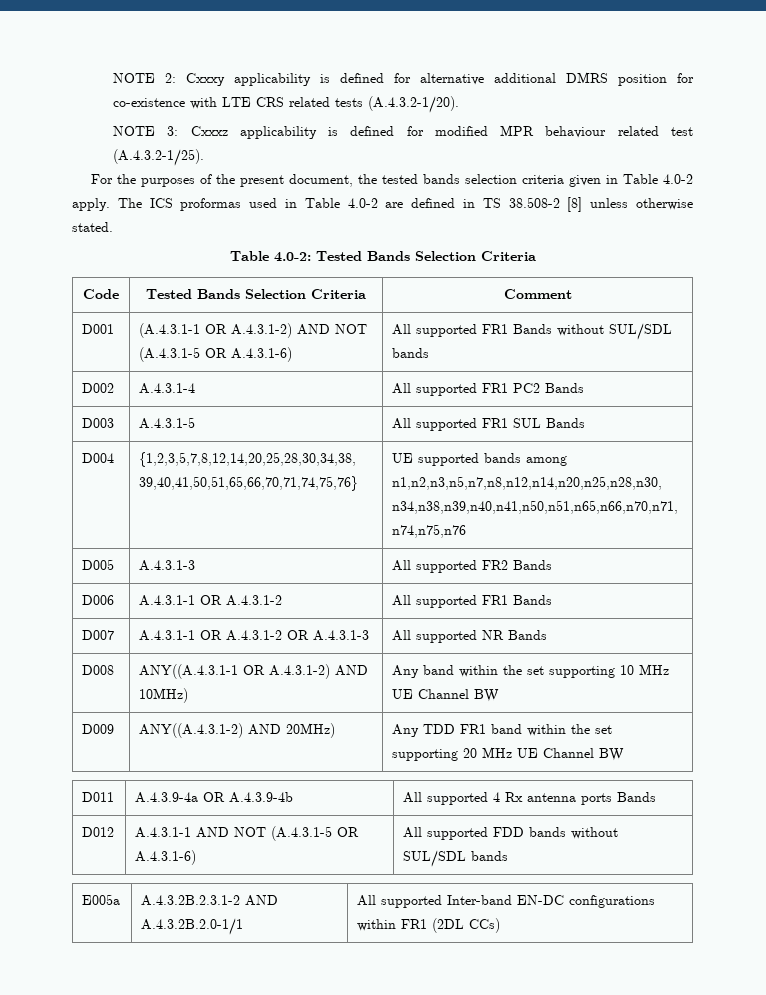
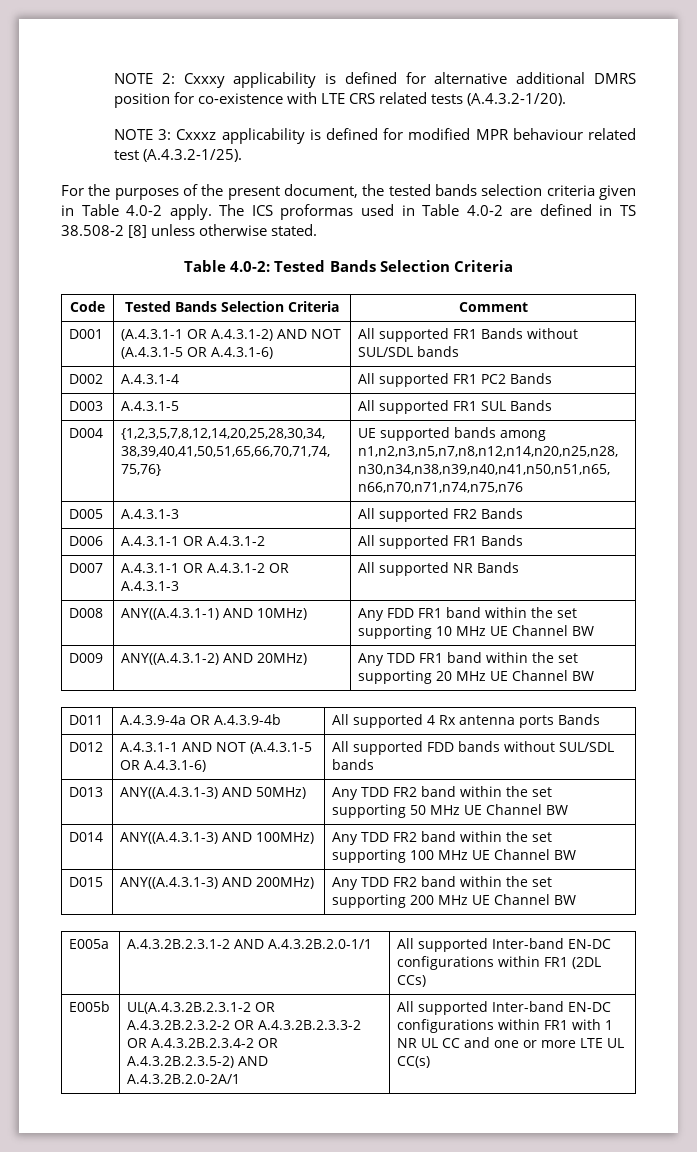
[139,664,331,679] ANY((A.4.3.1-1 OR A.4.3.1-2) -> [121,608,220,620] ANY((A.4.3.1-1)
(420, 671) none -> [387,608,443,618] FDD FR1
(509, 856) none -> [69,787,104,797] [120,787,307,799] [332,786,553,800] [332,804,569,818] [69,832,104,842] [120,832,315,844] [332,831,553,845] [332,849,577,863] [69,877,104,887] [120,877,315,889] [332,876,553,890] [332,894,577,908] // D013 | ANY((A.4.3.1-3) AND 50MHz) | Any TDD FR2 band within the set supporting 50 MHz UE Channel BW // D014 | ANY((A.4.3.1-3) AND 100MHz) | Any TDD FR2 band within the set supporting 100 MHz UE Channel BW // D015 | ANY((A.4.3.1-3) AND 200MHz) | Any TDD FR2 band within the set supporting 200 MHz UE Channel BW
(501, 925) none -> [69,1001,111,1012] [127,1002,276,1014] [127,1020,362,1030] [127,1038,279,1048] [127,1056,269,1068] [127,1074,241,1084] [397,1001,612,1015] [397,1019,614,1033] [397,1037,625,1048] [397,1056,431,1068] // E005b | UL(A.4.3.2B.2.3.1-2 OR A.4.3.2B.2.3.2-2 OR A.4.3.2B.2.3.3-2 OR A.4.3.2B.2.3.4-2 OR A.4.3.2B.2.3.5-2) AND A.4.3.2B.2.0-2A/1 | All supported Inter-band EN-DC configurations within FR1 with 1 NR UL CC and one or more LTE UL CC(s)

